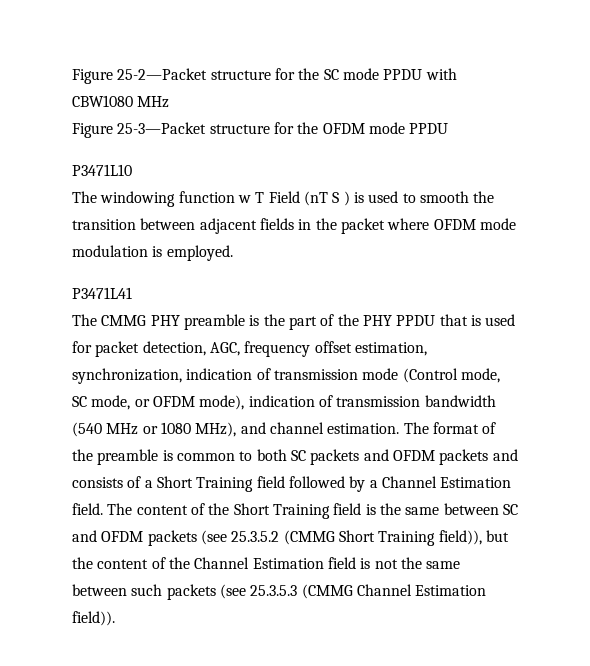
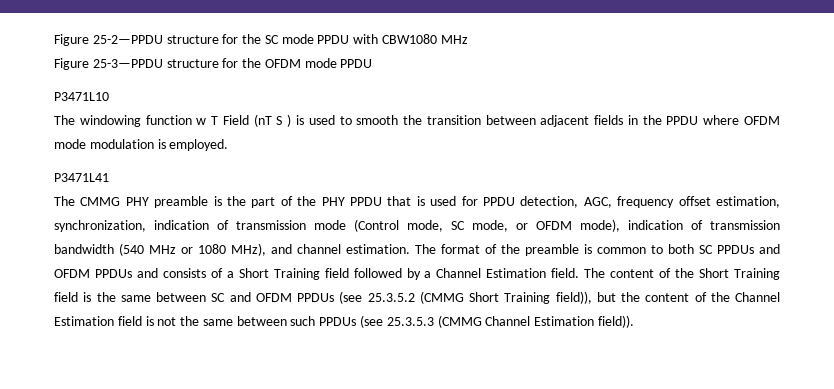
[72,68,208,84] Figure 25-2—Packet -> [54,34,163,46] Figure 25-2—PPDU
[117,122,207,134] 25-3—Packet -> [92,59,163,68] 25-3—PPDU
[340,218,385,234] packet -> [666,116,699,125] PPDU
[95,341,140,357] packet -> [482,197,515,206] PPDU
[310,449,489,465] packets and OFDM packets -> [717,244,780,254] [54,269,132,278] PPDUs and OFDM PPDUs
[147,530,197,546] packets -> [297,293,334,302] PPDUs
[166,584,216,600] packets -> [319,317,357,326] PPDUs

